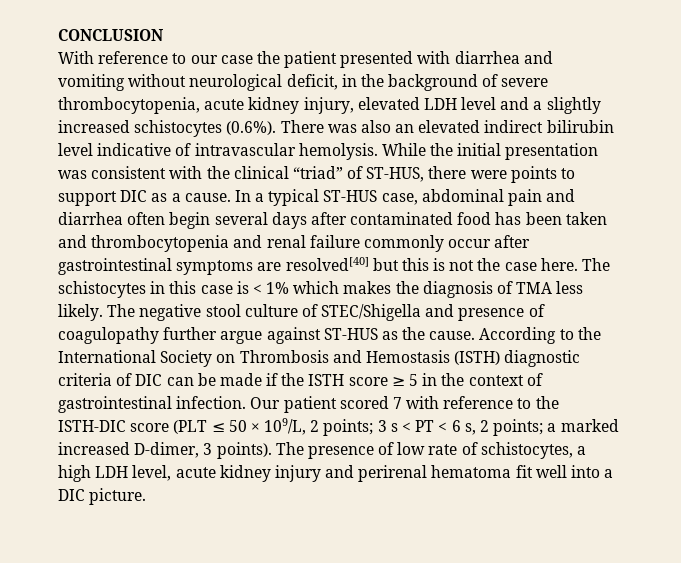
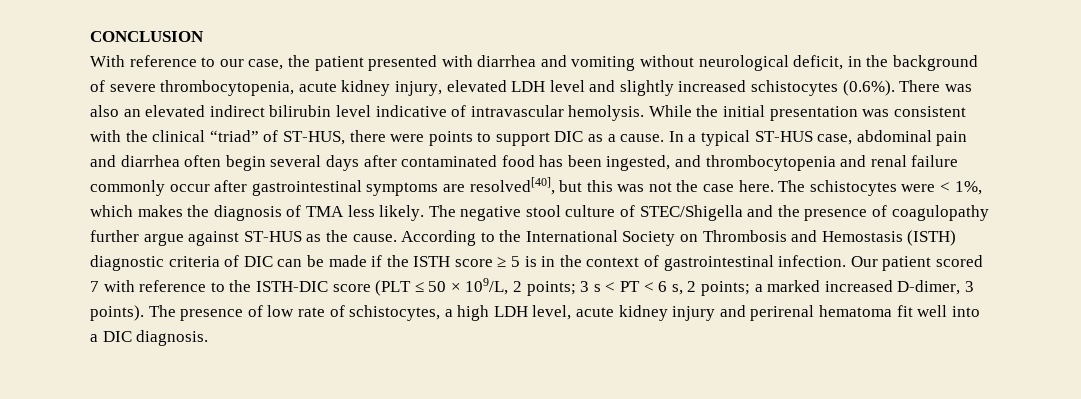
[220,55,253,64] case -> [248,59,284,70] case,
[533,101,543,110] a -> (616, 86) none
[565,212,607,225] taken -> [606,155,671,171] ingested,
[285,257,369,271] resolved[40] -> [469,177,555,195] resolved[40],
[433,258,446,271] is -> [617,184,645,192] was
[150,281,290,294] in this case is < 1% -> [901,181,982,195] were < 1%,
(455, 310) none -> [777,205,800,217] the
(419, 380) none -> [524,256,537,267] is
[89,488,147,505] picture. -> [136,330,209,346] diagnosis.

